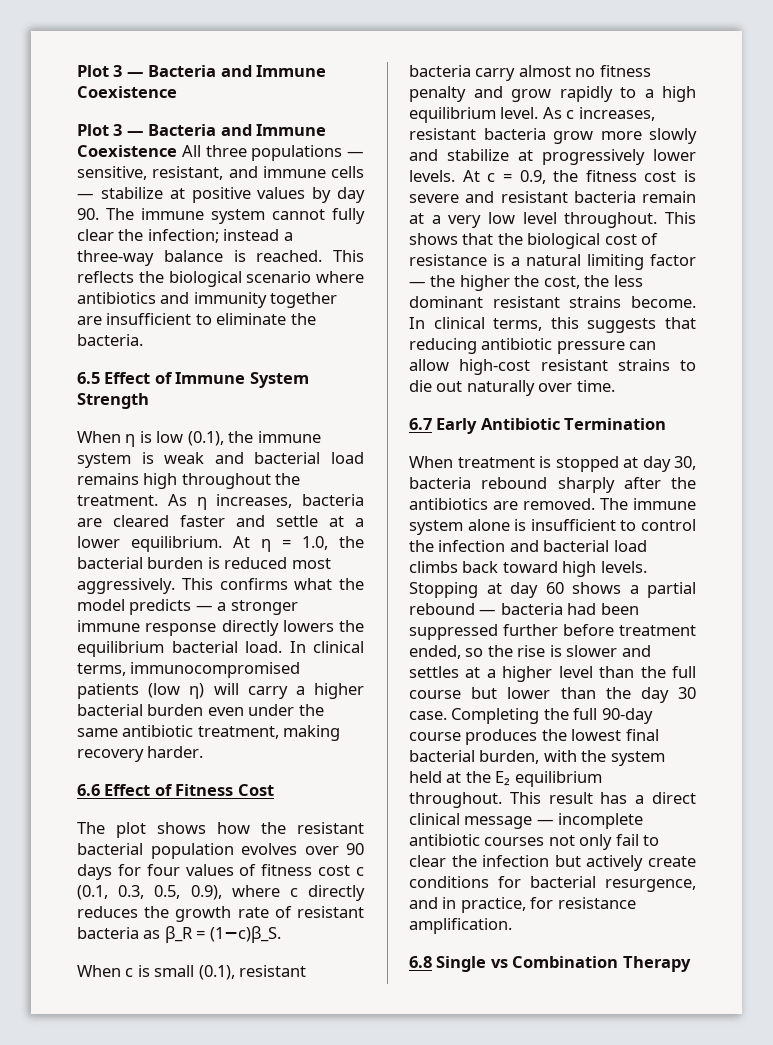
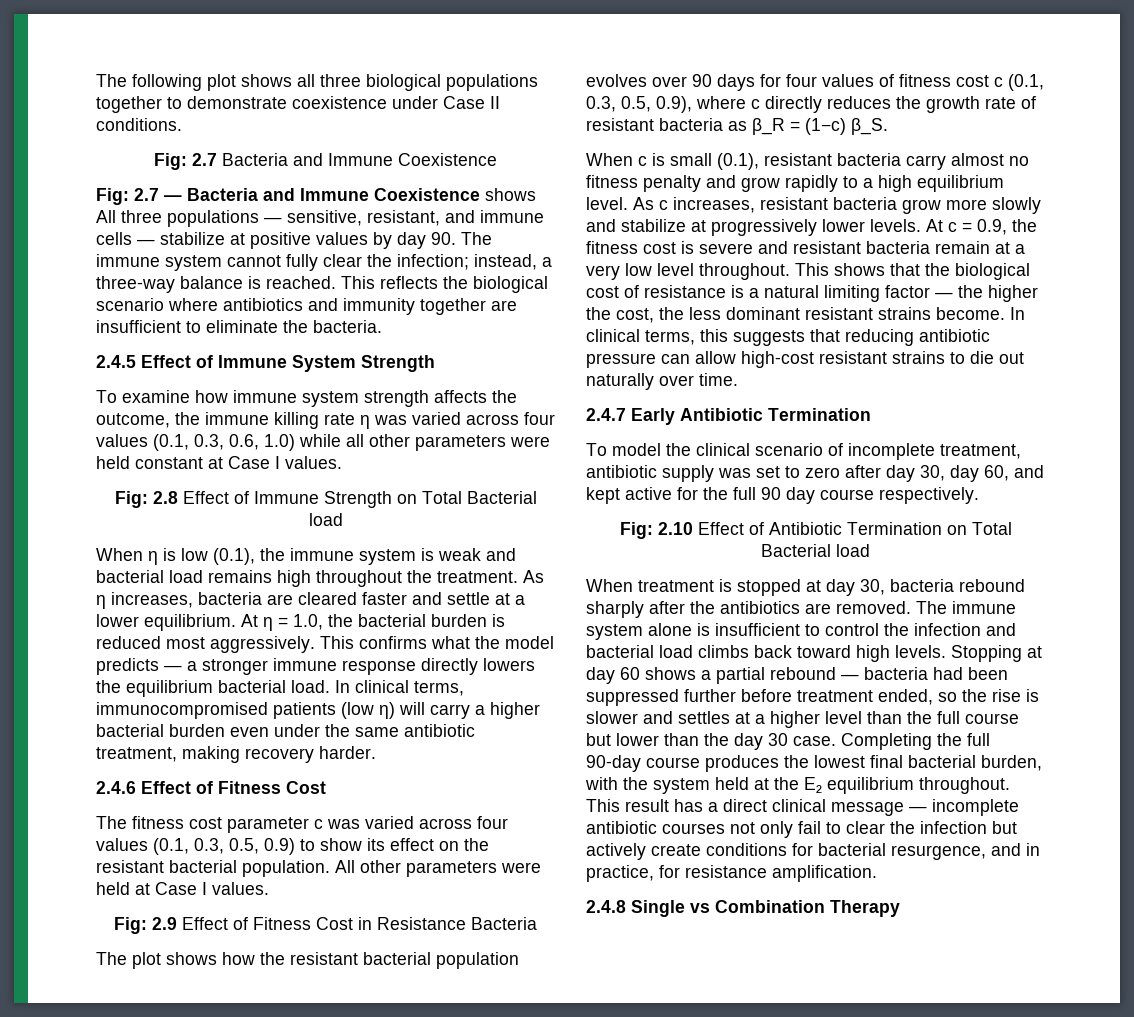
[77,65,327,77] [77,86,177,98] [77,124,327,136] [77,145,177,157] Plot 3 — Bacteria and Immune Coexistence // Plot 3 — Bacteria and Immune Coexistence -> [96,74,538,91] [96,96,500,113] [96,118,182,131] [154,153,497,170] [96,188,536,205] The following plot shows all three biological populations together to demonstrate coexistence under Case II conditions. // Fig: 2.7 Bacteria and Immune Coexistence // Fig: 2.7 — Bacteria and Immune Coexistence shows
[223,229,280,241] instead -> [474,254,537,270] instead,
[77,372,100,384] 6.5 -> [96,355,136,368] 2.4.5
(149, 401) none -> [96,390,517,407] [96,412,555,429] [96,434,550,451] [96,456,342,469] [114,491,537,508] [308,513,343,526] // To examine how immune system strength affects the outcome, the immune killing rate η was varied across four values (0.1, 0.3, 0.6, 1.0) while all other parameters were held constant at Case I values. // Fig: 2.8 Effect of Immune Strength on Total Bacterial load
[77,784,274,796] 6.6 Effect of Fitness Cost -> [96,781,326,794] [96,816,508,833] [96,838,489,855] [96,860,541,877] [96,882,269,895] [114,917,537,934] 2.4.6 Effect of Fitness Cost // The fitness cost parameter c was varied across four values (0.1, 0.3, 0.5, 0.9) to show its effect on the resistant bacterial population. All other parameters were held at Case I values. // Fig: 2.9 Effect of Fitness Cost in Resistance Bacteria
[209,926,281,943] (1−c)β_S. -> [805,118,888,135] (1−c) β_S.
[409,418,432,430] 6.7 -> [586,408,626,421] 2.4.7
(667, 424) none -> [586,443,1021,460] [586,465,1044,482] [586,487,979,504] [619,522,1012,539] [761,544,870,557] // To model the clinical scenario of incomplete treatment, antibiotic supply was set to zero after day 30, day 60, and kept active for the full 90 day course respectively. // Fig: 2.10 Effect of Antibiotic Termination on Total Bacterial load
[409,956,432,968] 6.8 -> [586,900,626,913] 2.4.8

